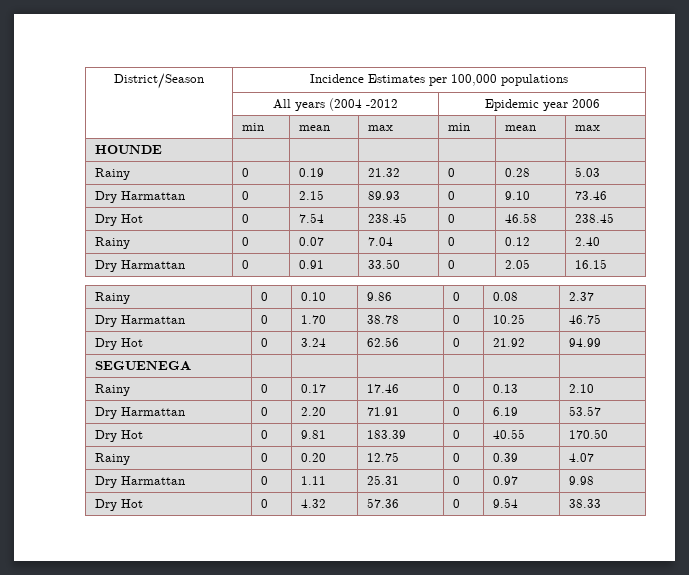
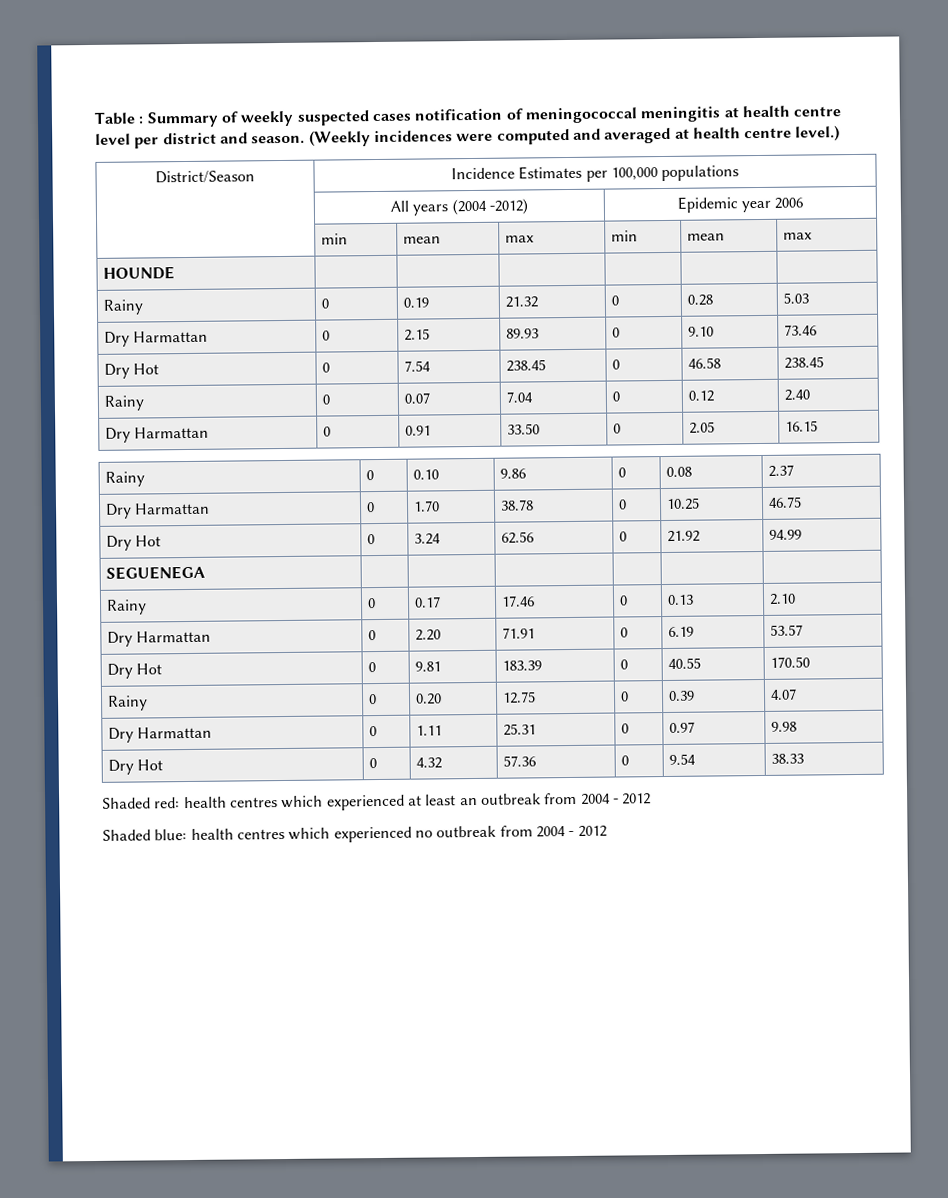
(114, 81) none -> [94,105,842,128] [95,125,841,149] Table : Summary of weekly suspected cases notification of meningococcal meningitis at health centre level per district and season. (Weekly incidences were computed and averaged at health centre level.) //
[366,99,398,108] -2012 -> [488,198,528,215] -2012)
(602, 503) none -> [102,792,652,811] [102,825,607,843] // Shaded red: health centres which experienced at least an outbreak from 2004 - 2012 // Shaded blue: health centres which experienced no outbreak from 2004 - 2012

